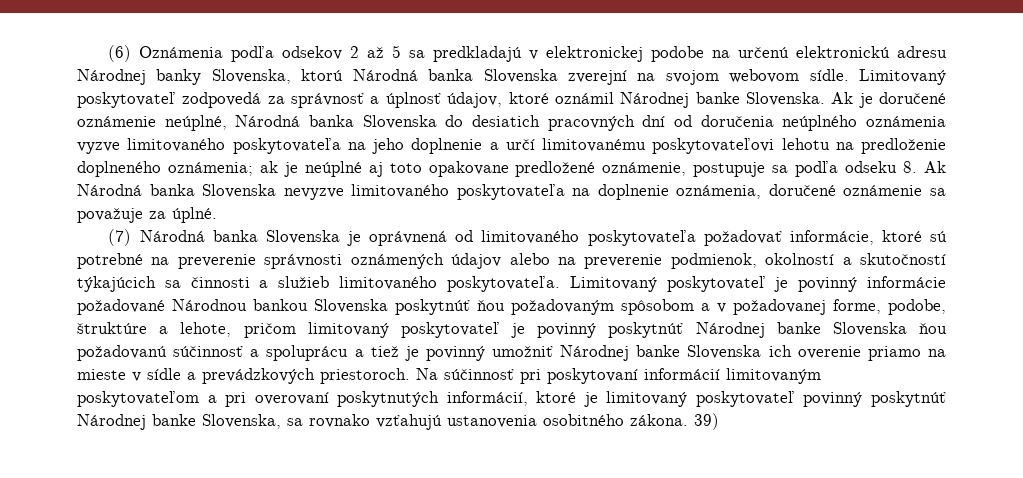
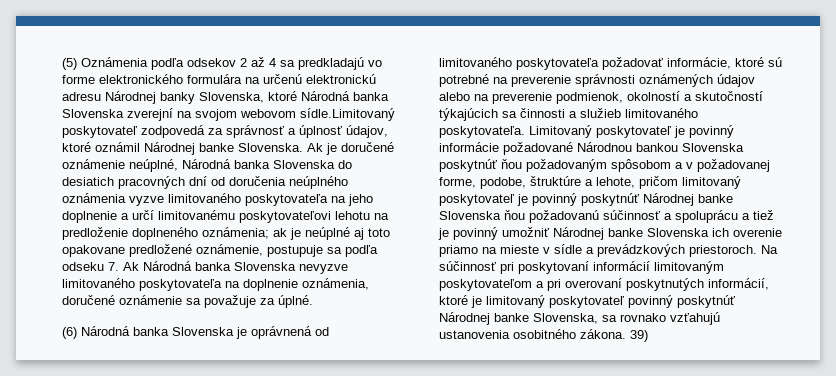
[108,45,132,62] (6) -> [62,58,77,70] (5)
[392,45,402,58] 5 -> [269,58,276,67] 4
[529,46,705,62] v elektronickej podobe -> [368,60,382,67] [62,74,242,84] vo forme elektronického formulára
[301,69,344,81] ktorú -> [268,91,297,101] ktoré
[809,69,946,85] sídle. Limitovaný -> [300,108,395,121] sídle.Limitovaný
[903,161,918,173] 8. -> [108,262,119,271] 7.
[108,229,132,246] (7) -> [62,327,77,339] (6)

